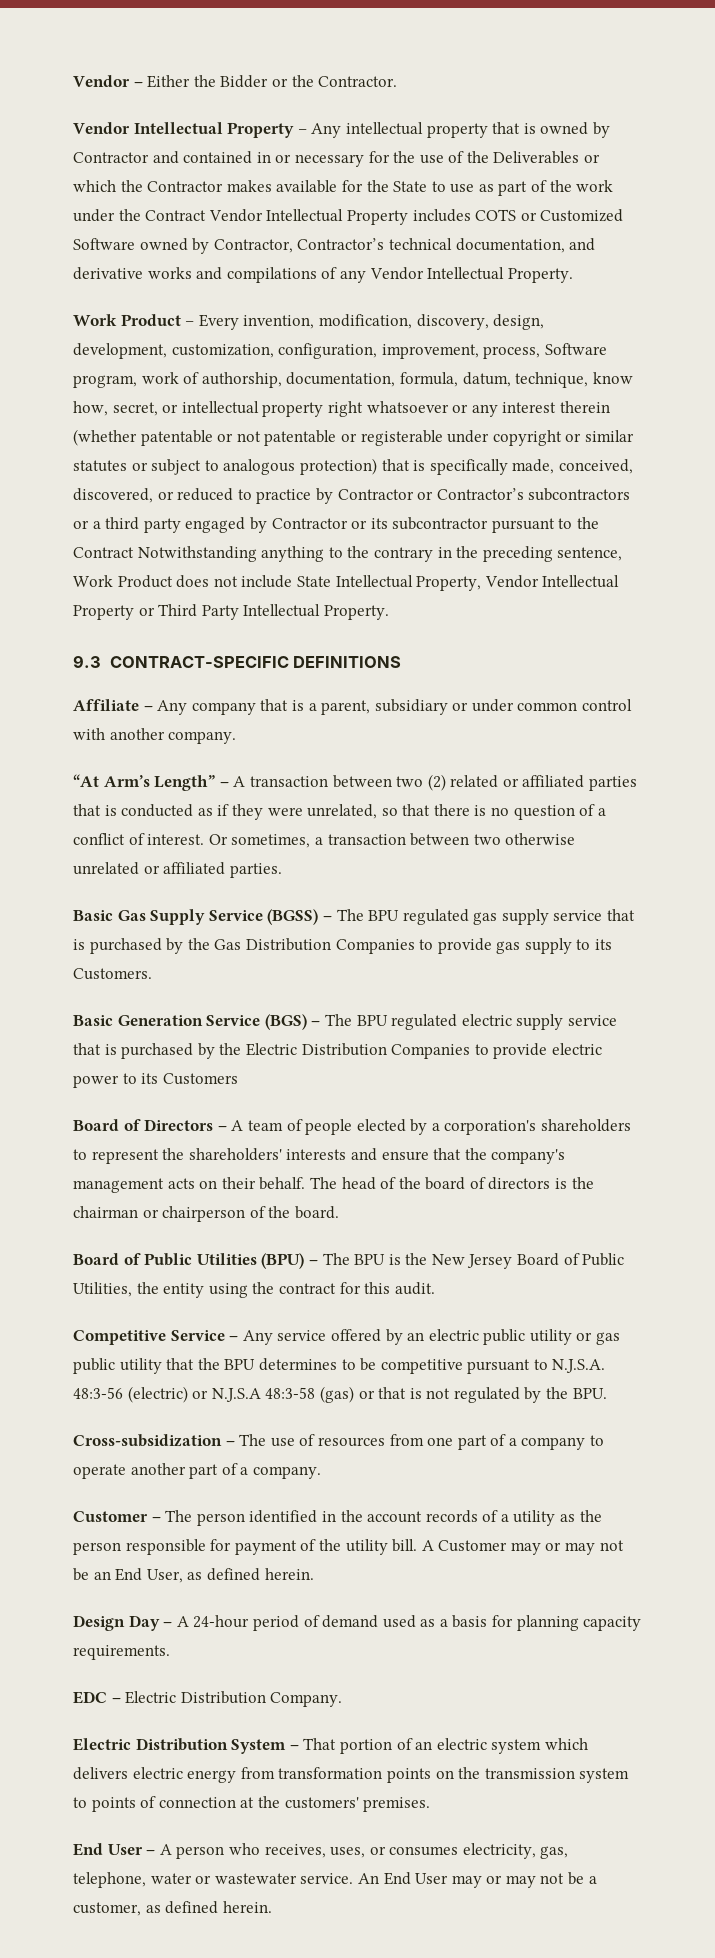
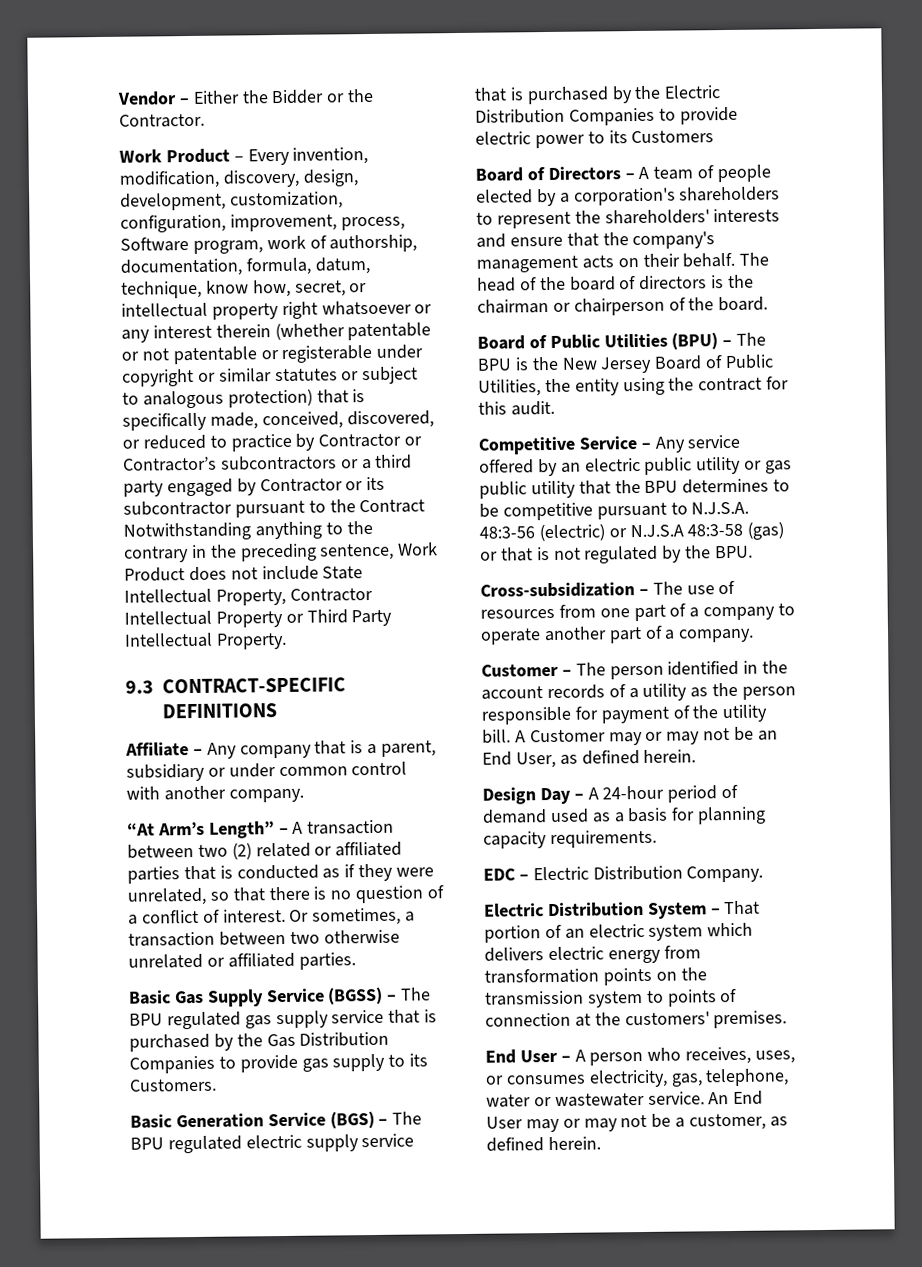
[73,122,610,138] [73,151,601,167] [73,180,614,196] [73,209,624,225] [73,238,596,254] [73,267,573,283] // Vendor Intellectual Property – Any intellectual property that is owned by Contractor and contained in or necessary for the use of the Deliverables or which the Contractor makes available for the State to use as part of the work under the Contract Vendor Intellectual Property includes COTS or Customized Software owned by Contractor, Contractor’s technical documentation, and derivative works and compilations of any Vendor Intellectual Property. -> (205, 120) none
[484,575,539,588] Vendor -> [289,587,373,602] Contractor

